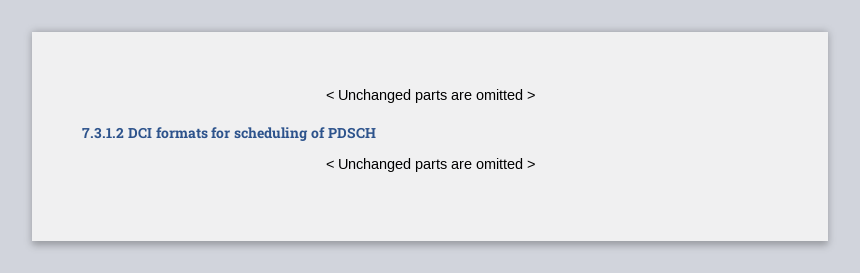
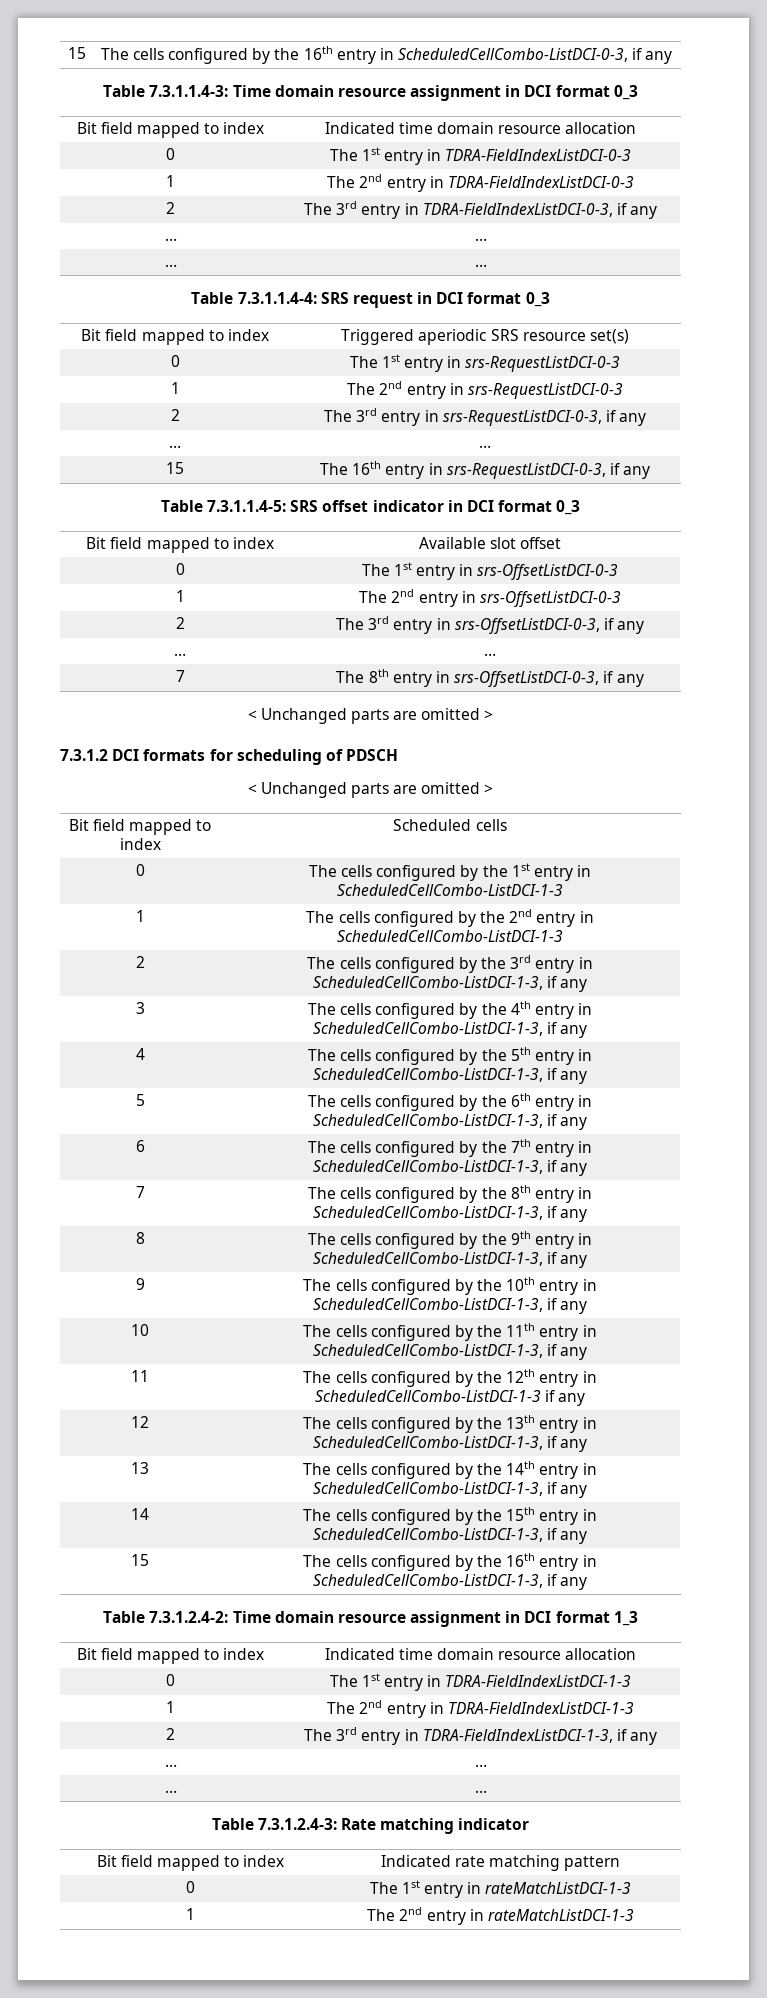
(325, 95) none -> [67,47,86,59] [100,46,673,64] [103,85,638,101] [76,122,265,138] [324,122,637,134] [166,148,175,160] [329,147,632,165] [166,175,175,187] [327,174,634,192] [166,202,175,214] [303,201,658,219] [164,238,177,241] [474,238,487,241] [164,264,177,267] [474,264,487,267] [191,292,550,308] [81,329,269,345] [341,329,629,345] [170,355,180,367] [349,354,621,372] [170,382,180,394] [347,381,623,399] [170,409,180,421] [323,408,647,426] [169,445,181,448] [478,445,491,448] [166,462,184,474] [319,461,651,479] [160,500,581,515] [86,537,274,553] [418,537,562,549] [175,563,185,575] [361,562,619,580] [175,590,185,602] [359,589,621,607] [175,617,185,629] [335,616,645,634] [174,653,186,656] [483,653,496,656] [175,670,185,682] [336,669,644,687] 15 | The cells configured by the 16th entry in ScheduledCellCombo-ListDCI-0-3, if any // Table 7.3.1.1.4-3: Time domain resource assignment in DCI format 0_3 // Bit field mapped to index | Indicated time domain resource allocation // 0 | The 1st entry in TDRA-FieldIndexListDCI-0-3 // 1 | The 2nd entry in TDRA-FieldIndexListDCI-0-3 // 2 | The 3rd entry in TDRA-FieldIndexListDCI-0-3, if any // … | … // … | … // Table 7.3.1.1.4-4: SRS request in DCI format 0_3 // Bit field mapped to index | Triggered aperiodic SRS resource set(s) // 0 | The 1st entry in srs-RequestListDCI-0-3 // 1 | The 2nd entry in srs-RequestListDCI-0-3 // 2 | The 3rd entry in srs-RequestListDCI-0-3, if any // … | … // 15 | The 16th entry in srs-RequestListDCI-0-3, if any // Table 7.3.1.1.4-5: SRS offset indicator in DCI format 0_3 // Bit field mapped to index | Available slot offset // 0 | The 1st entry in srs-OffsetListDCI-0-3 // 1 | The 2nd entry in srs-OffsetListDCI-0-3 // 2 | The 3rd entry in srs-OffsetListDCI-0-3, if any // … | … // 7 | The 8th entry in srs-OffsetListDCI-0-3, if any //
(535, 164) none -> [68,819,212,835] [119,838,161,850] [393,819,507,831] [135,864,145,876] [308,863,592,881] [336,884,563,896] [135,910,145,922] [306,909,594,927] [336,930,563,942] [135,956,145,968] [307,955,593,973] [312,976,588,992] [135,1002,145,1014] [307,1001,593,1019] [312,1022,588,1038] [135,1048,145,1060] [307,1047,593,1065] [312,1068,588,1084] [135,1094,145,1106] [307,1093,593,1111] [312,1114,588,1130] [135,1140,145,1152] [307,1139,593,1157] [312,1160,588,1176] [135,1186,145,1198] [307,1185,593,1203] [312,1206,588,1222] [135,1232,145,1244] [307,1231,593,1249] [312,1252,588,1268] [135,1278,145,1290] [303,1277,597,1295] [312,1298,588,1314] [131,1324,149,1336] [303,1323,597,1341] [312,1344,588,1360] [131,1370,149,1382] [303,1369,597,1387] [314,1390,586,1406] [131,1416,149,1428] [303,1415,597,1433] [312,1436,588,1452] [131,1462,149,1474] [303,1461,597,1479] [312,1482,588,1498] [131,1508,149,1520] [303,1507,597,1525] [312,1528,588,1544] [131,1554,149,1566] [303,1553,597,1571] [312,1574,588,1590] [103,1611,638,1627] [76,1648,265,1664] [324,1648,637,1660] [166,1674,175,1686] [329,1673,632,1691] [166,1701,175,1713] [327,1700,634,1718] [166,1728,175,1740] [303,1727,658,1745] [164,1764,177,1767] [474,1764,487,1767] [164,1790,177,1793] [474,1790,487,1793] [211,1818,530,1834] [96,1855,285,1871] [380,1855,621,1871] [186,1881,195,1893] [369,1880,632,1898] [186,1908,195,1920] [367,1907,634,1925] // Bit field mapped to index | Scheduled cells // 0 | The cells configured by the 1st entry in ScheduledCellCombo-ListDCI-1-3 // 1 | The cells configured by the 2nd entry in ScheduledCellCombo-ListDCI-1-3 // 2 | The cells configured by the 3rd entry in ScheduledCellCombo-ListDCI-1-3, if any // 3 | The cells configured by the 4th entry in ScheduledCellCombo-ListDCI-1-3, if any // 4 | The cells configured by the 5th entry in ScheduledCellCombo-ListDCI-1-3, if any // 5 | The cells configured by the 6th entry in ScheduledCellCombo-ListDCI-1-3, if any // 6 | The cells configured by the 7th entry in ScheduledCellCombo-ListDCI-1-3, if any // 7 | The cells configured by the 8th entry in ScheduledCellCombo-ListDCI-1-3, if any // 8 | The cells configured by the 9th entry in ScheduledCellCombo-ListDCI-1-3, if any // 9 | The cells configured by the 10th entry in ScheduledCellCombo-ListDCI-1-3, if any // 10 | The cells configured by the 11th entry in ScheduledCellCombo-ListDCI-1-3, if any // 11 | The cells configured by the 12th entry in ScheduledCellCombo-ListDCI-1-3 if any // 12 | The cells configured by the 13th entry in ScheduledCellCombo-ListDCI-1-3, if any // 13 | The cells configured by the 14th entry in ScheduledCellCombo-ListDCI-1-3, if any // 14 | The cells configured by the 15th entry in ScheduledCellCombo-ListDCI-1-3, if any // 15 | The cells configured by the 16th entry in ScheduledCellCombo-ListDCI-1-3, if any // Table 7.3.1.2.4-2: Time domain resource assignment in DCI format 1_3 // Bit field mapped to index | Indicated time domain resource allocation // 0 | The 1st entry in TDRA-FieldIndexListDCI-1-3 // 1 | The 2nd entry in TDRA-FieldIndexListDCI-1-3 // 2 | The 3rd entry in TDRA-FieldIndexListDCI-1-3, if any // … | … // … | … // Table 7.3.1.2.4-3: Rate matching indicator // Bit field mapped to index | Indicated rate matching pattern // 0 | The 1st entry in rateMatchListDCI-1-3 // 1 | The 2nd entry in rateMatchListDCI-1-3

